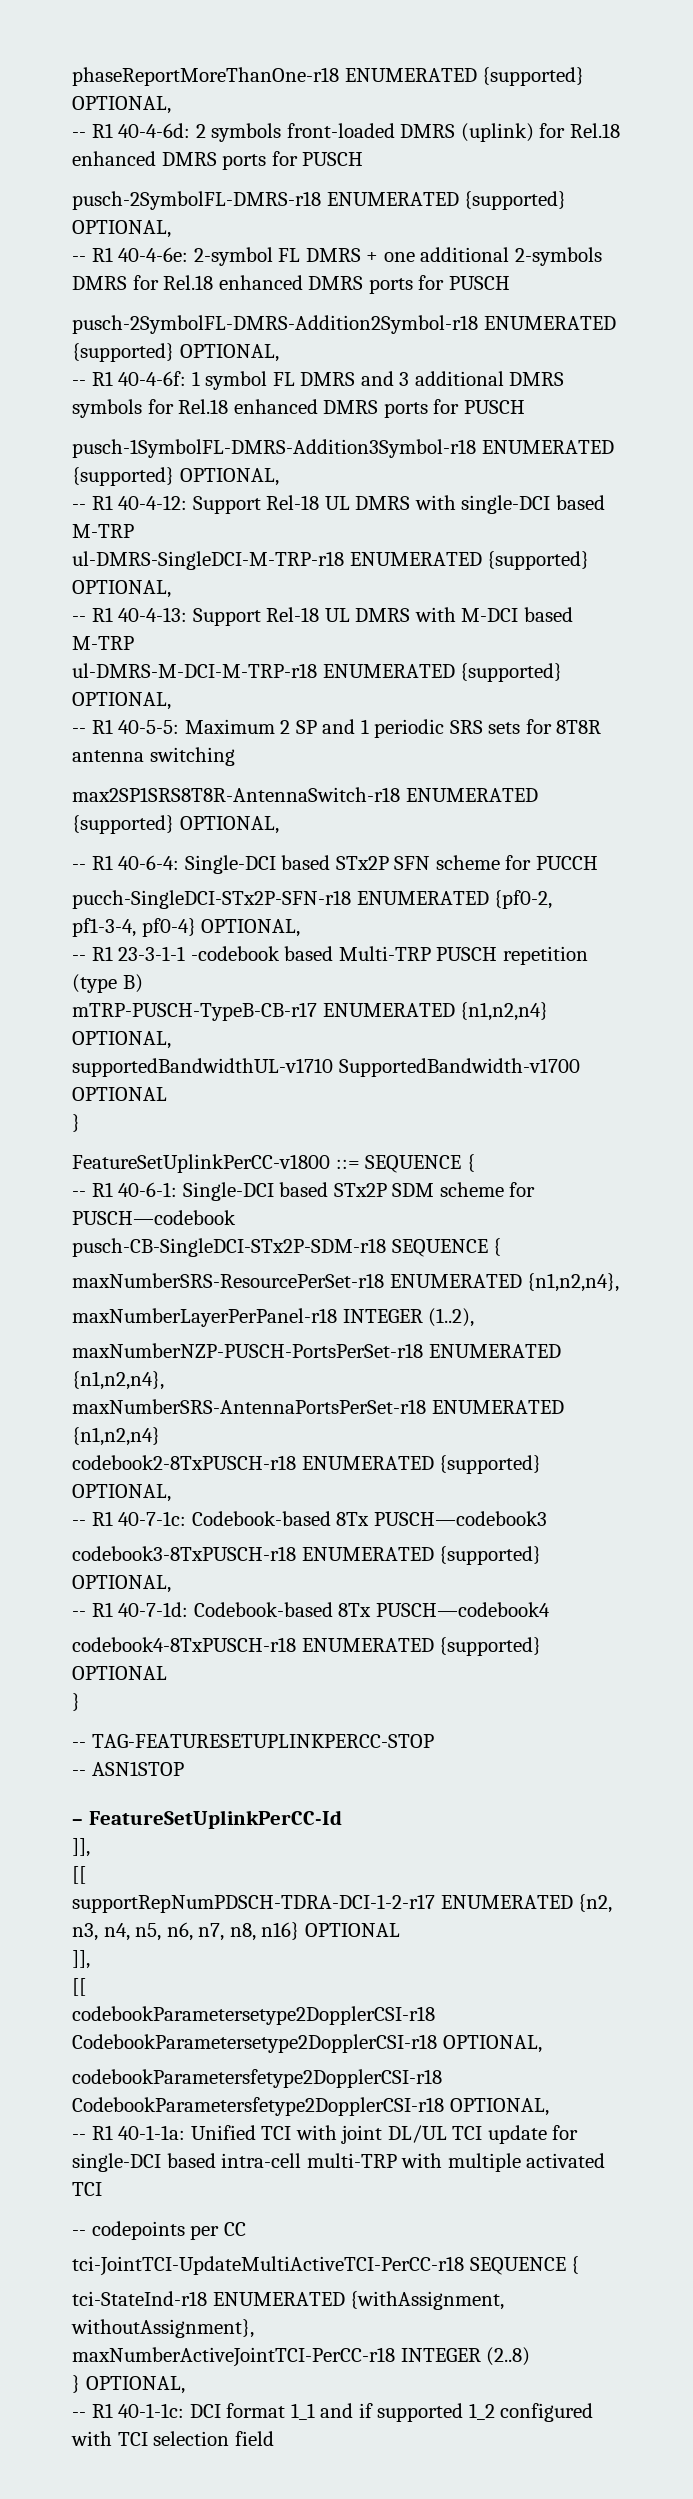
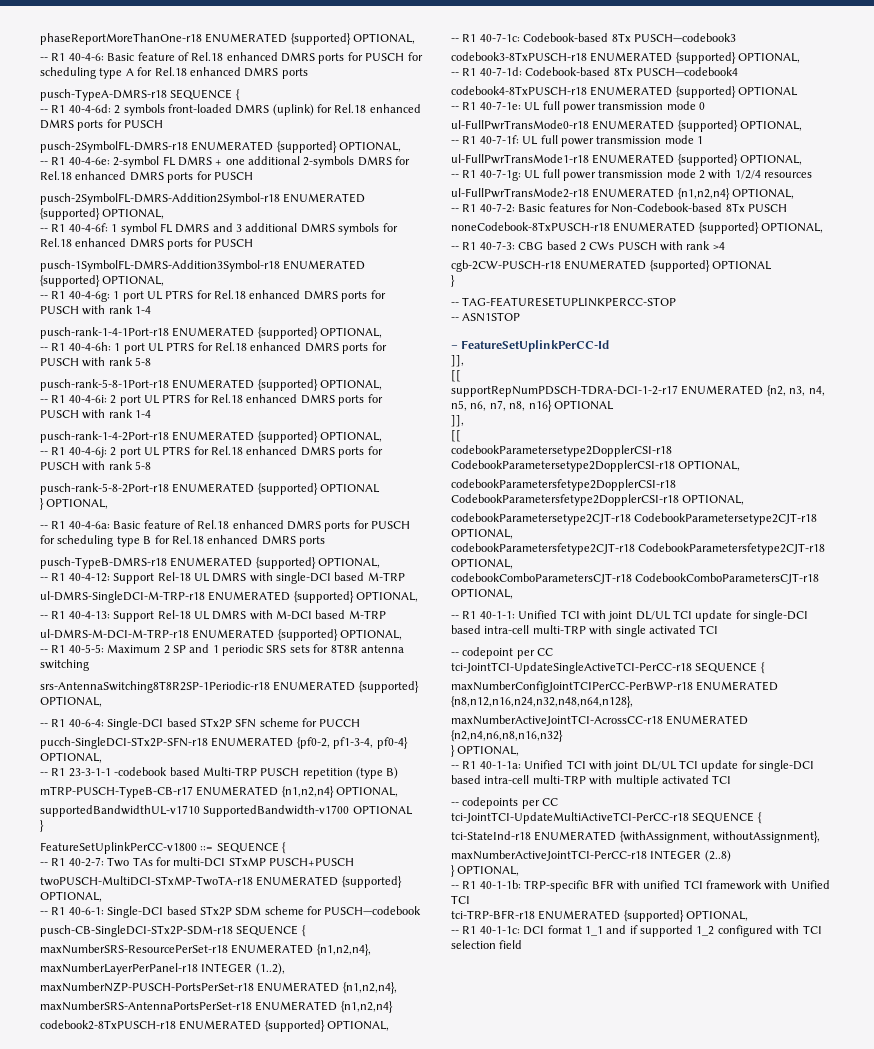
(171, 105) none -> [40,52,423,64] [40,67,308,79] [40,89,240,101] // -- R1 40-4-6: Basic feature of Rel.18 enhanced DMRS ports for PUSCH for scheduling type A for Rel.18 enhanced DMRS ports // pusch-TypeA-DMRS-r18 SEQUENCE {
(279, 477) none -> [40,290,386,302] [40,305,152,315] [40,327,383,339] [40,342,387,354] [40,357,152,367] [40,379,383,391] [40,394,383,406] [40,409,152,419] [40,431,383,443] [40,446,383,458] [40,461,152,471] [40,483,381,495] [40,498,109,510] [40,520,411,532] [40,535,325,547] [40,557,381,569] // -- R1 40-4-6g: 1 port UL PTRS for Rel.18 enhanced DMRS ports for PUSCH with rank 1-4 // pusch-rank-1-4-1Port-r18 ENUMERATED {supported} OPTIONAL, // -- R1 40-4-6h: 1 port UL PTRS for Rel.18 enhanced DMRS ports for PUSCH with rank 5-8 // pusch-rank-5-8-1Port-r18 ENUMERATED {supported} OPTIONAL, // -- R1 40-4-6i: 2 port UL PTRS for Rel.18 enhanced DMRS ports for PUSCH with rank 1-4 // pusch-rank-1-4-2Port-r18 ENUMERATED {supported} OPTIONAL, // -- R1 40-4-6j: 2 port UL PTRS for Rel.18 enhanced DMRS ports for PUSCH with rank 5-8 // pusch-rank-5-8-2Port-r18 ENUMERATED {supported} OPTIONAL // } OPTIONAL, // -- R1 40-4-6a: Basic feature of Rel.18 enhanced DMRS ports for PUSCH for scheduling type B for Rel.18 enhanced DMRS ports // pusch-TypeB-DMRS-r18 ENUMERATED {supported} OPTIONAL,
[72,787,400,802] max2SP1SRS8T8R-AntennaSwitch-r18 -> [40,681,270,693] srs-AntennaSwitching8T8R2SP-1Periodic-r18
(475, 1163) none -> [40,857,354,867] [40,876,402,888] [40,891,102,902] // -- R1 40-2-7: Two TAs for multi-DCI STxMP PUSCH+PUSCH // twoPUSCH-MultiDCI-STxMP-TwoTA-r18 ENUMERATED {supported} OPTIONAL,
(167, 1673) none -> [451,101,705,113] [451,120,803,132] [451,135,703,147] [451,154,803,166] [451,169,813,181] [451,188,795,200] [451,203,787,213] [451,222,824,234] [451,241,725,251] [451,260,773,272] // -- R1 40-7-1e: UL full power transmission mode 0 // ul-FullPwrTransMode0-r18 ENUMERATED {supported} OPTIONAL, // -- R1 40-7-1f: UL full power transmission mode 1 // ul-FullPwrTransMode1-r18 ENUMERATED {supported} OPTIONAL, // -- R1 40-7-1g: UL full power transmission mode 2 with 1/2/4 resources // ul-FullPwrTransMode2-r18 ENUMERATED {n1,n2,n4} OPTIONAL, // -- R1 40-7-2: Basic features for Non-Codebook-based 8Tx PUSCH // noneCodebook-8TxPUSCH-r18 ENUMERATED {supported} OPTIONAL, // -- R1 40-7-3: CBG based 2 CWs PUSCH with rank >4 // cgb-2CW-PUSCH-r18 ENUMERATED {supported} OPTIONAL
(549, 2107) none -> [451,513,818,525] [451,528,513,539] [451,543,826,555] [451,558,513,569] [451,573,820,584] [451,588,513,599] [451,610,809,622] [451,625,719,637] [451,647,554,659] [451,662,765,674] [451,681,779,693] [451,696,633,708] [451,715,749,726] [451,730,563,742] [451,745,520,757] // codebookParametersetype2CJT-r18 CodebookParametersetype2CJT-r18 OPTIONAL, // codebookParametersfetype2CJT-r18 CodebookParametersfetype2CJT-r18 OPTIONAL, // codebookComboParametersCJT-r18 CodebookComboParametersCJT-r18 OPTIONAL, // -- R1 40-1-1: Unified TCI with joint DL/UL TCI update for single-DCI based intra-cell multi-TRP with single activated TCI // -- codepoint per CC // tci-JointTCI-UpdateSingleActiveTCI-PerCC-r18 SEQUENCE { // maxNumberConfigJointTCIPerCC-PerBWP-r18 ENUMERATED {n8,n12,n16,n24,n32,n48,n64,n128}, // maxNumberActiveJointTCI-AcrossCC-r18 ENUMERATED {n2,n4,n6,n8,n16,n32} // } OPTIONAL,
(185, 2385) none -> [451,880,830,892] [451,895,470,904] [451,910,749,922] // -- R1 40-1-1b: TRP-specific BFR with unified TCI framework with Unified TCI // tci-TRP-BFR-r18 ENUMERATED {supported} OPTIONAL,

